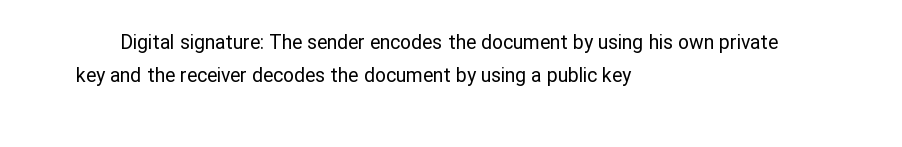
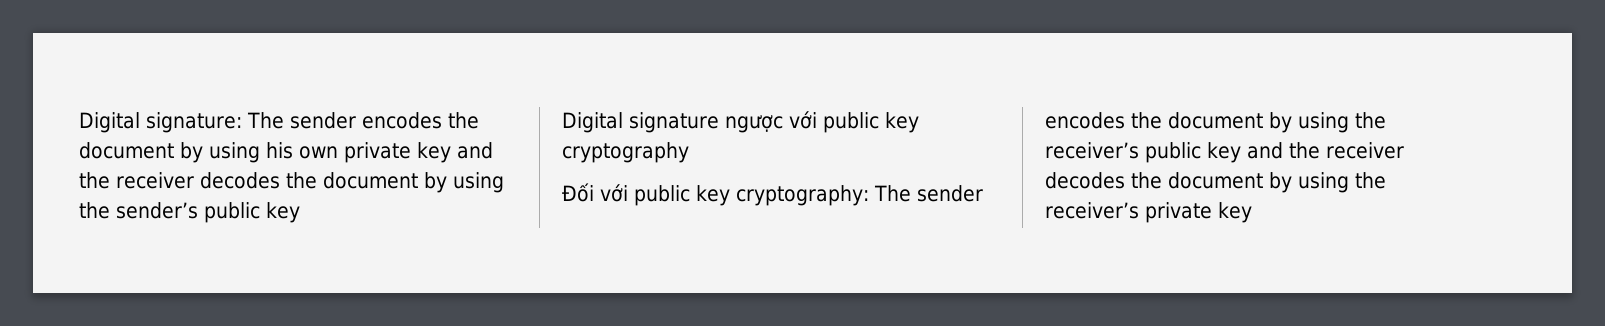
[531,67,632,86] a public key -> [79,202,300,223] [562,111,919,133] [562,142,689,163] [562,183,983,206] [1045,112,1386,133] [1045,142,1404,163] [1045,172,1386,193] [1045,202,1252,223] the sender’s public key // Digital signature ngược với public key cryptography // Đối với public key cryptography: The sender encodes the document by using the receiver’s public key and the receiver decodes the document by using the receiver’s private key

